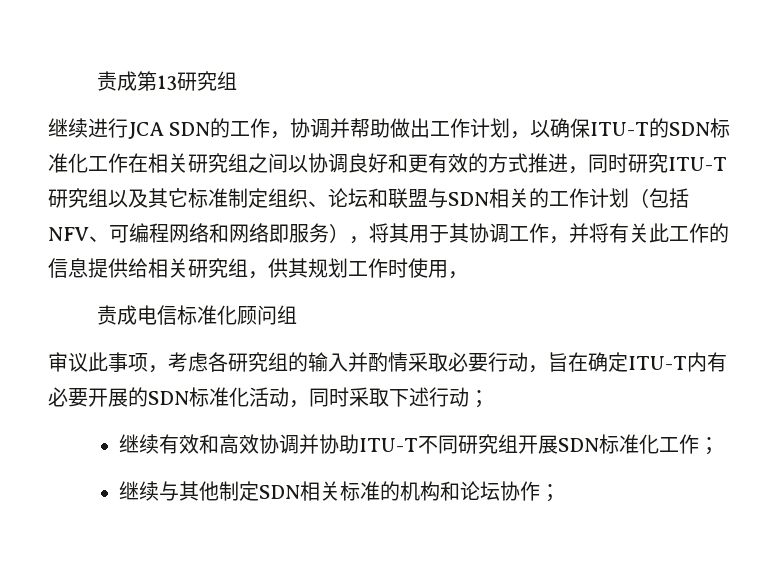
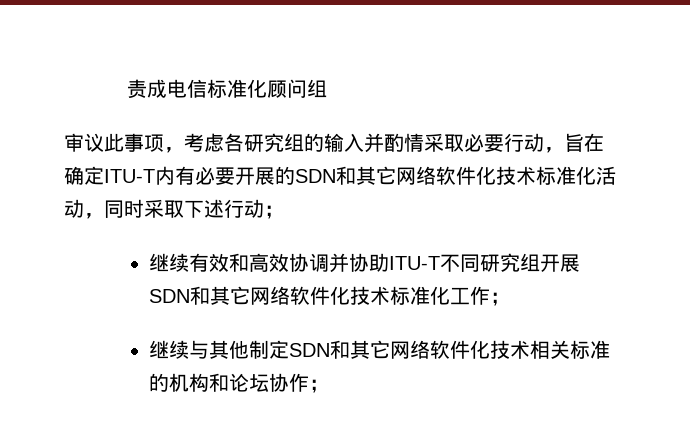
[96,71,237,91] [48,118,731,139] [48,153,727,174] [48,188,689,209] [48,223,729,244] [48,258,468,279] [96,305,137,325] 责成第13研究组 // 继续进行JCA SDN的工作，协调并帮助做出工作计划，以确保ITU-T的SDN标准化工作在相关研究组之间以协调良好和更有效的方式推进，同时研究ITU-T研究组以及其它标准制定组织、论坛和联盟与SDN相关的工作计划（包括NFV、可编程网络和网络即服务），将其用于其协调工作，并将有关此工作的信息提供给相关研究组，供其规划工作时使用， // 责成 -> [126,79,167,99] 责成
(189, 398) none -> [336,166,536,185] 和其它网络软件化技术
(599, 445) none -> [189,286,390,305] 和其它网络软件化技术
(300, 492) none -> [329,340,530,359] 和其它网络软件化技术

